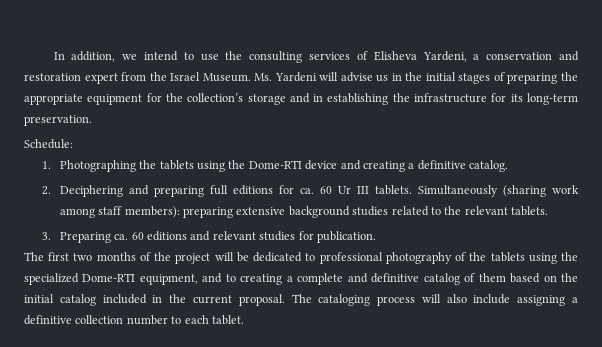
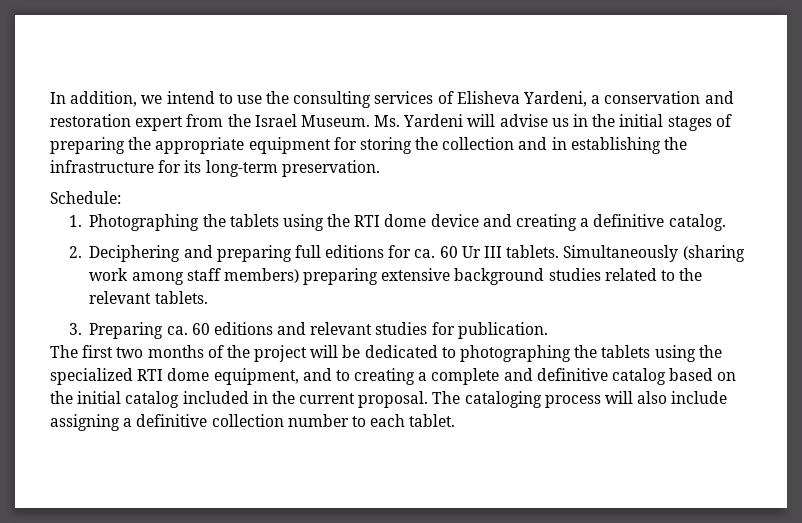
[165,93,286,105] the collection’s storage -> [359,137,515,154] storing the collection
[248,160,302,169] Dome-RTI -> [354,214,427,227] RTI dome
[124,206,180,218] members): -> [223,268,299,283] members)
[319,252,467,264] professional photography of -> [460,345,572,362] photographing
[82,273,136,282] Dome-RTI -> [137,368,210,381] RTI dome
[464,273,506,282] of them -> (667, 376) none

